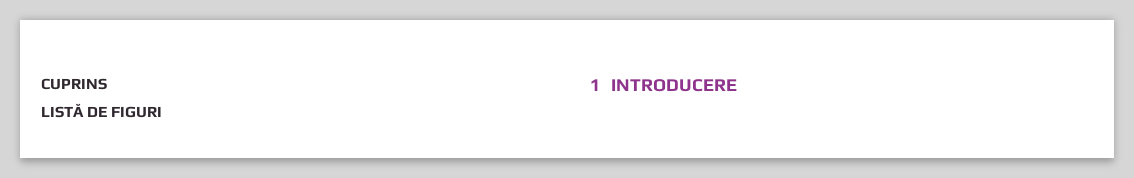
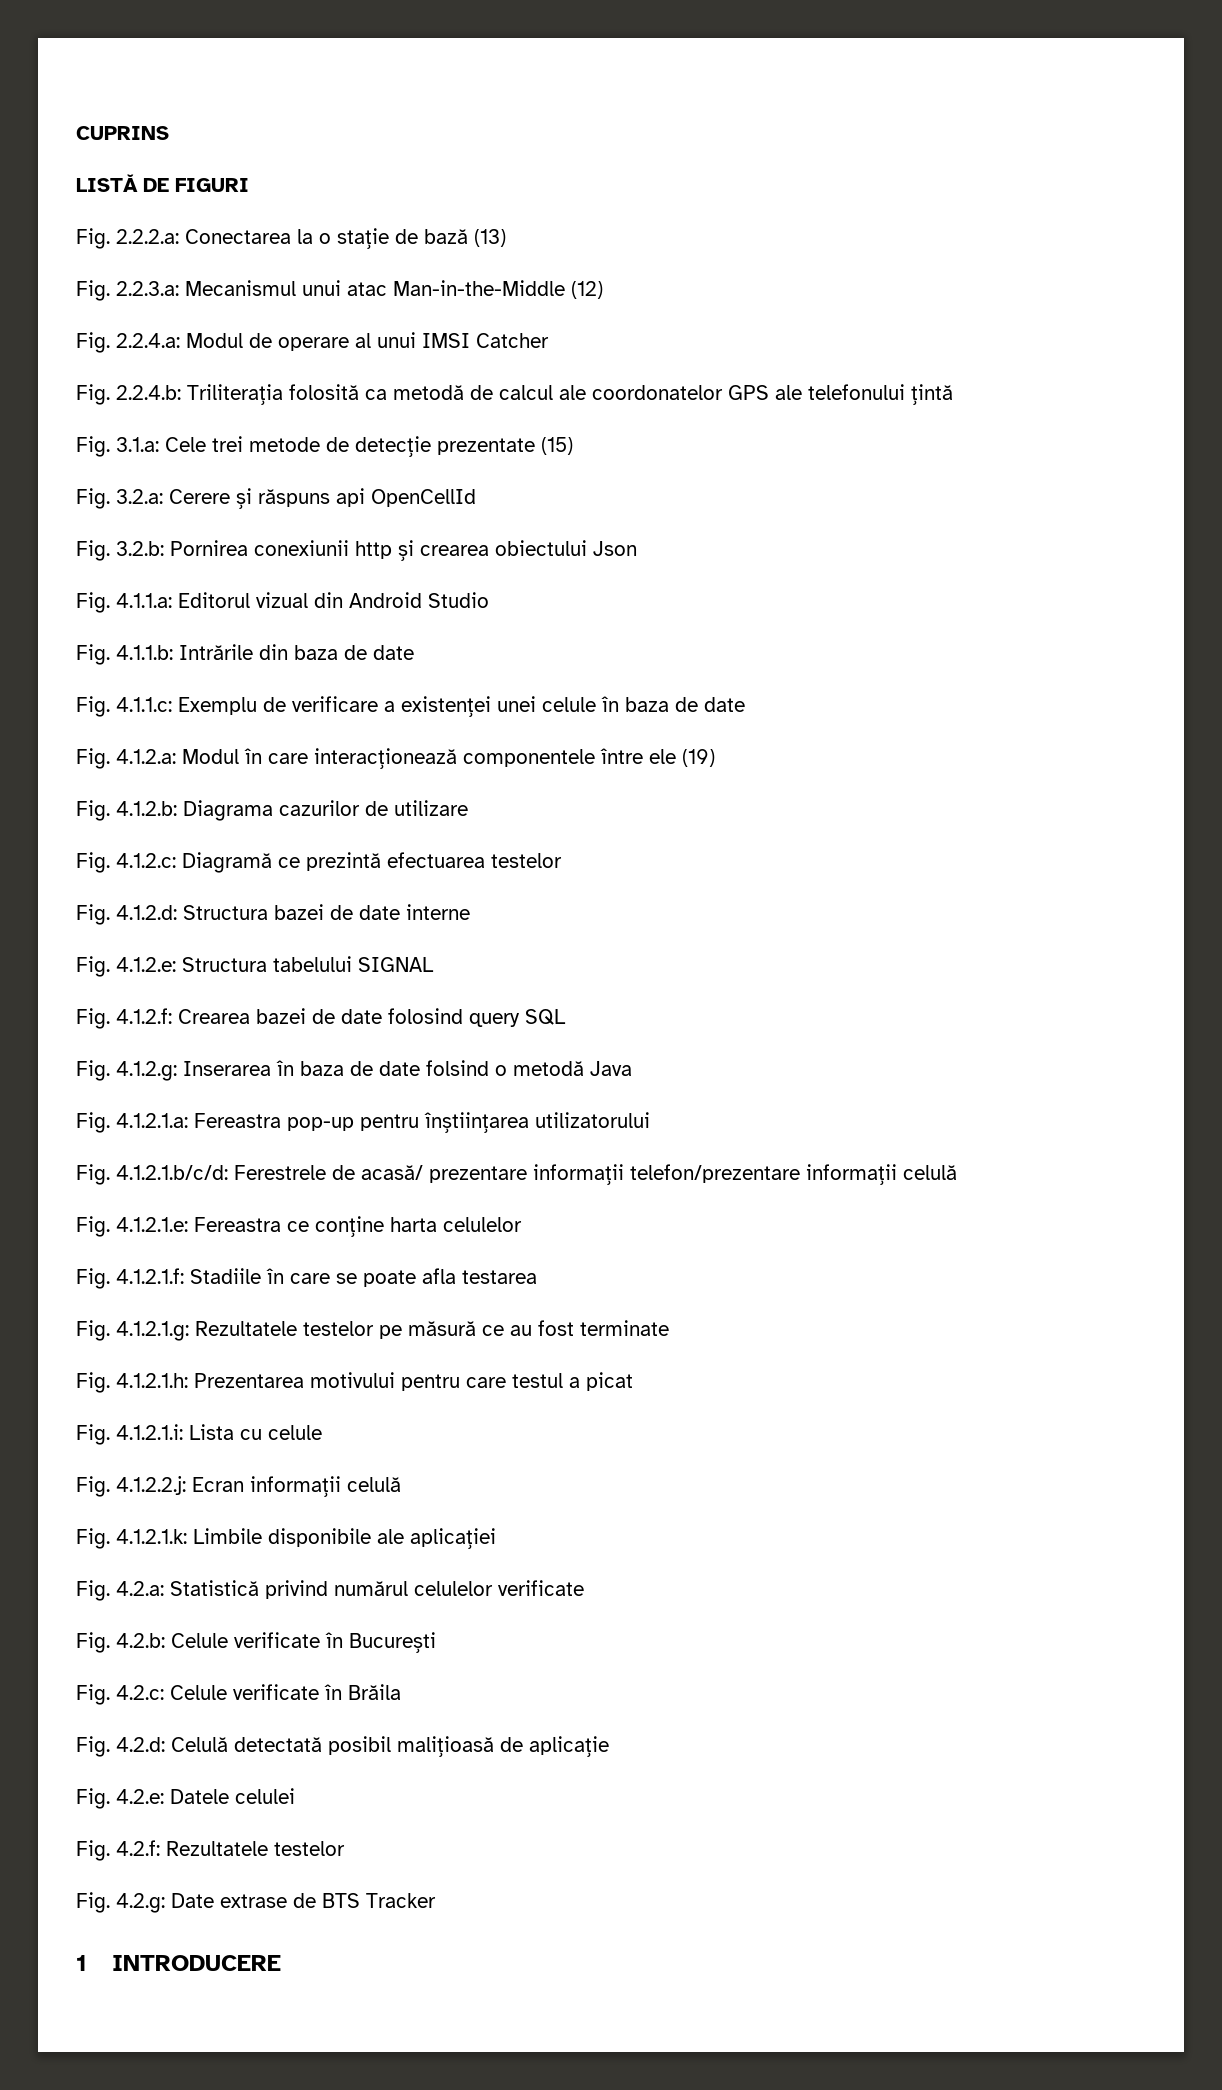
(163, 112) none -> [76,228,506,249] [76,280,603,301] [76,332,549,353] [76,384,953,405] [76,436,573,457] [76,488,476,509] [76,540,637,561] [76,592,489,613] [76,644,414,665] [76,696,745,717] [76,748,715,769] [76,800,468,821] [76,852,562,873] [76,904,470,925] [76,956,434,977] [76,1008,566,1029] [76,1060,632,1081] [76,1112,650,1133] [76,1164,957,1185] [76,1216,522,1237] [76,1268,537,1289] [76,1320,669,1341] [76,1372,633,1393] [76,1424,322,1445] [76,1476,401,1497] [76,1528,496,1549] [76,1580,584,1601] [76,1632,436,1653] [76,1684,401,1705] [76,1736,609,1757] [76,1788,295,1809] [76,1840,345,1861] [76,1892,436,1913] // Fig. 2.2.2.a: Conectarea la o stație de bază (13) // Fig. 2.2.3.a: Mecanismul unui atac Man-in-the-Middle (12) // Fig. 2.2.4.a: Modul de operare al unui IMSI Catcher // Fig. 2.2.4.b: Triliterația folosită ca metodă de calcul ale coordonatelor GPS ale telefonului țintă // Fig. 3.1.a: Cele trei metode de detecție prezentate (15) // Fig. 3.2.a: Cerere și răspuns api OpenCellId // Fig. 3.2.b: Pornirea conexiunii http și crearea obiectului Json // Fig. 4.1.1.a: Editorul vizual din Android Studio // Fig. 4.1.1.b: Intrările din baza de date // Fig. 4.1.1.c: Exemplu de verificare a existenței unei celule în baza de date // Fig. 4.1.2.a: Modul în care interacționează componentele între ele (19) // Fig. 4.1.2.b: Diagrama cazurilor de utilizare // Fig. 4.1.2.c: Diagramă ce prezintă efectuarea testelor // Fig. 4.1.2.d: Structura bazei de date interne // Fig. 4.1.2.e: Structura tabelului SIGNAL // Fig. 4.1.2.f: Crearea bazei de date folosind query SQL // Fig. 4.1.2.g: Inserarea în baza de date folsind o metodă Java // Fig. 4.1.2.1.a: Fereastra pop-up pentru înștiințarea utilizatorului // Fig. 4.1.2.1.b/c/d: Ferestrele de acasă/ prezentare informații telefon/prezentare informații celulă // Fig. 4.1.2.1.e: Fereastra ce conține harta celulelor // Fig. 4.1.2.1.f: Stadiile în care se poate afla testarea // Fig. 4.1.2.1.g: Rezultatele testelor pe măsură ce au fost terminate // Fig. 4.1.2.1.h: Prezentarea motivului pentru care testul a picat // Fig. 4.1.2.1.i: Lista cu celule // Fig. 4.1.2.2.j: Ecran informații celulă // Fig. 4.1.2.1.k: Limbile disponibile ale aplicației // Fig. 4.2.a: Statistică privind numărul celulelor verificate // Fig. 4.2.b: Celule verificate în București // Fig. 4.2.c: Celule verificate în Brăila // Fig. 4.2.d: Celulă detectată posibil malițioasă de aplicație // Fig. 4.2.e: Datele celulei // Fig. 4.2.f: Rezultatele testelor // Fig. 4.2.g: Date extrase de BTS Tracker

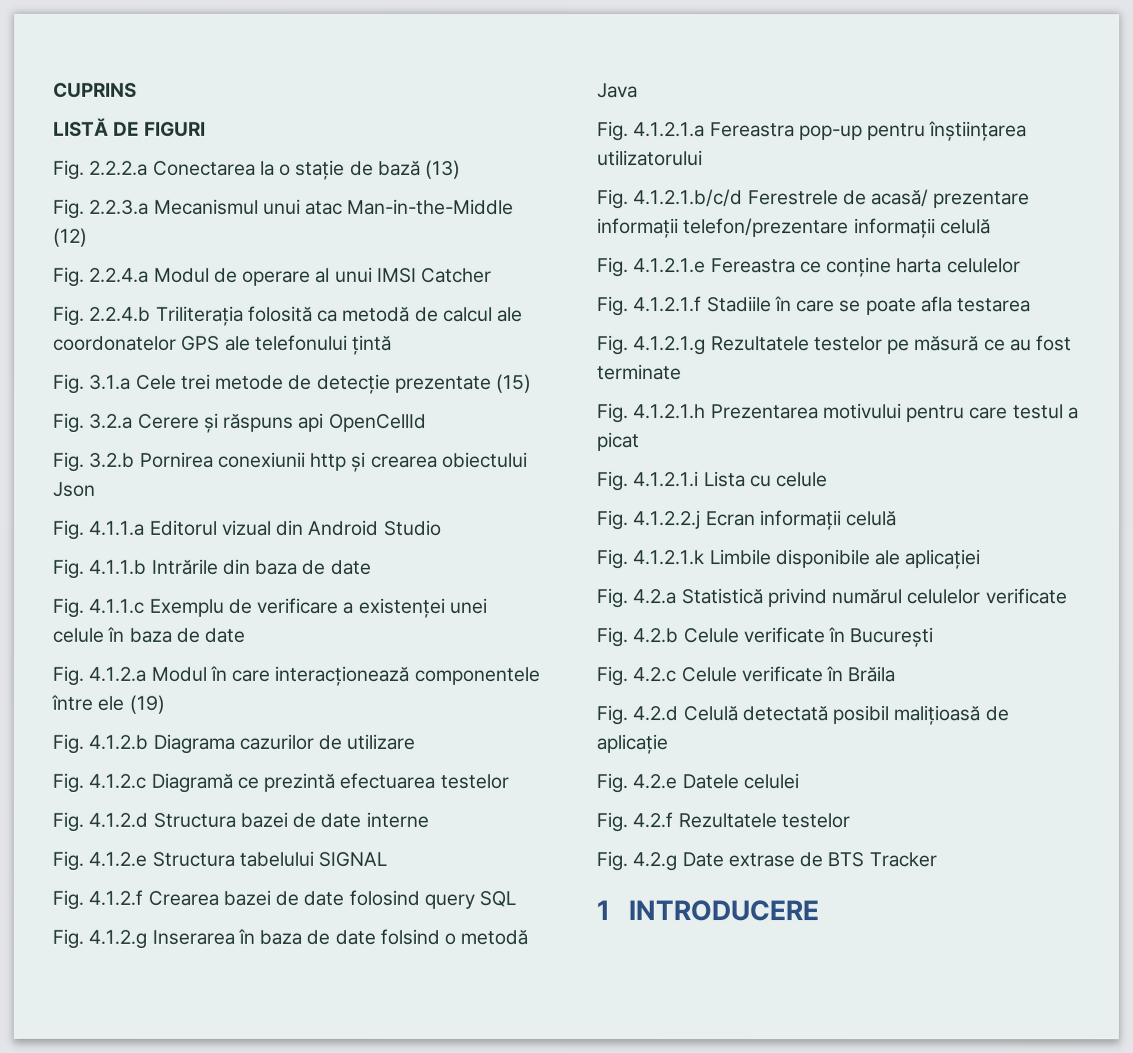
[116,229,179,244] 2.2.2.a: -> [89,160,149,176] 2.2.2.a
[116,281,179,296] 2.2.3.a: -> [89,199,150,215] 2.2.3.a
[116,333,180,348] 2.2.4.a: -> [89,267,150,283] 2.2.4.a
[116,385,181,400] 2.2.4.b: -> [89,306,152,322] 2.2.4.b
[116,437,159,452] 3.1.a: -> [89,374,132,390] 3.1.a
[116,489,163,504] 3.2.a: -> [89,413,134,429] 3.2.a
[116,541,164,556] 3.2.b: -> [89,452,136,468] 3.2.b
[116,593,172,608] 4.1.1.a: -> [88,520,146,536] 4.1.1.a
[116,645,173,660] 4.1.1.b: -> [88,559,147,575] 4.1.1.b
[116,697,172,712] 4.1.1.c: -> [88,598,145,614] 4.1.1.c
[116,749,176,764] 4.1.2.a: -> [88,666,147,682] 4.1.2.a
[116,801,177,816] 4.1.2.b: -> [88,734,149,750] 4.1.2.b
[116,853,176,868] 4.1.2.c: -> [88,773,147,789] 4.1.2.c
[116,905,177,920] 4.1.2.d: -> [88,812,149,828] 4.1.2.d
[116,957,176,972] 4.1.2.e: -> [88,851,148,867] 4.1.2.e
[116,1008,172,1024] 4.1.2.f: -> [88,889,144,906] 4.1.2.f
[116,1061,177,1081] 4.1.2.g: -> [88,929,148,949] 4.1.2.g
[116,1113,188,1128] 4.1.2.1.a: -> [633,122,706,138] 4.1.2.1.a
[116,1165,228,1180] 4.1.2.1.b/c/d: -> [633,189,744,208] 4.1.2.1.b/c/d
[116,1217,188,1232] 4.1.2.1.e: -> [633,258,707,274] 4.1.2.1.e
[116,1268,184,1284] 4.1.2.1.f: -> [633,296,703,313] 4.1.2.1.f
[116,1321,189,1341] 4.1.2.1.g: -> [633,336,707,356] 4.1.2.1.g
[116,1373,188,1388] 4.1.2.1.h: -> [633,404,707,420] 4.1.2.1.h
[116,1424,183,1440] 4.1.2.1.i: -> [633,471,700,488] 4.1.2.1.i
[116,1476,186,1495] 4.1.2.2.j: -> [632,510,702,530] 4.1.2.2.j
[116,1529,187,1544] 4.1.2.1.k: -> [632,550,705,566] 4.1.2.1.k
[116,1581,164,1596] 4.2.a: -> [632,589,677,605] 4.2.a
[116,1633,165,1648] 4.2.b: -> [632,628,679,644] 4.2.b
[116,1685,164,1700] 4.2.c: -> [632,667,677,683] 4.2.c
[116,1737,165,1752] 4.2.d: -> [632,706,679,722] 4.2.d
[116,1789,164,1804] 4.2.e: -> [632,774,678,790] 4.2.e
[116,1840,160,1856] 4.2.f: -> [632,812,674,829] 4.2.f
[116,1893,165,1913] 4.2.g: -> [632,852,678,872] 4.2.g

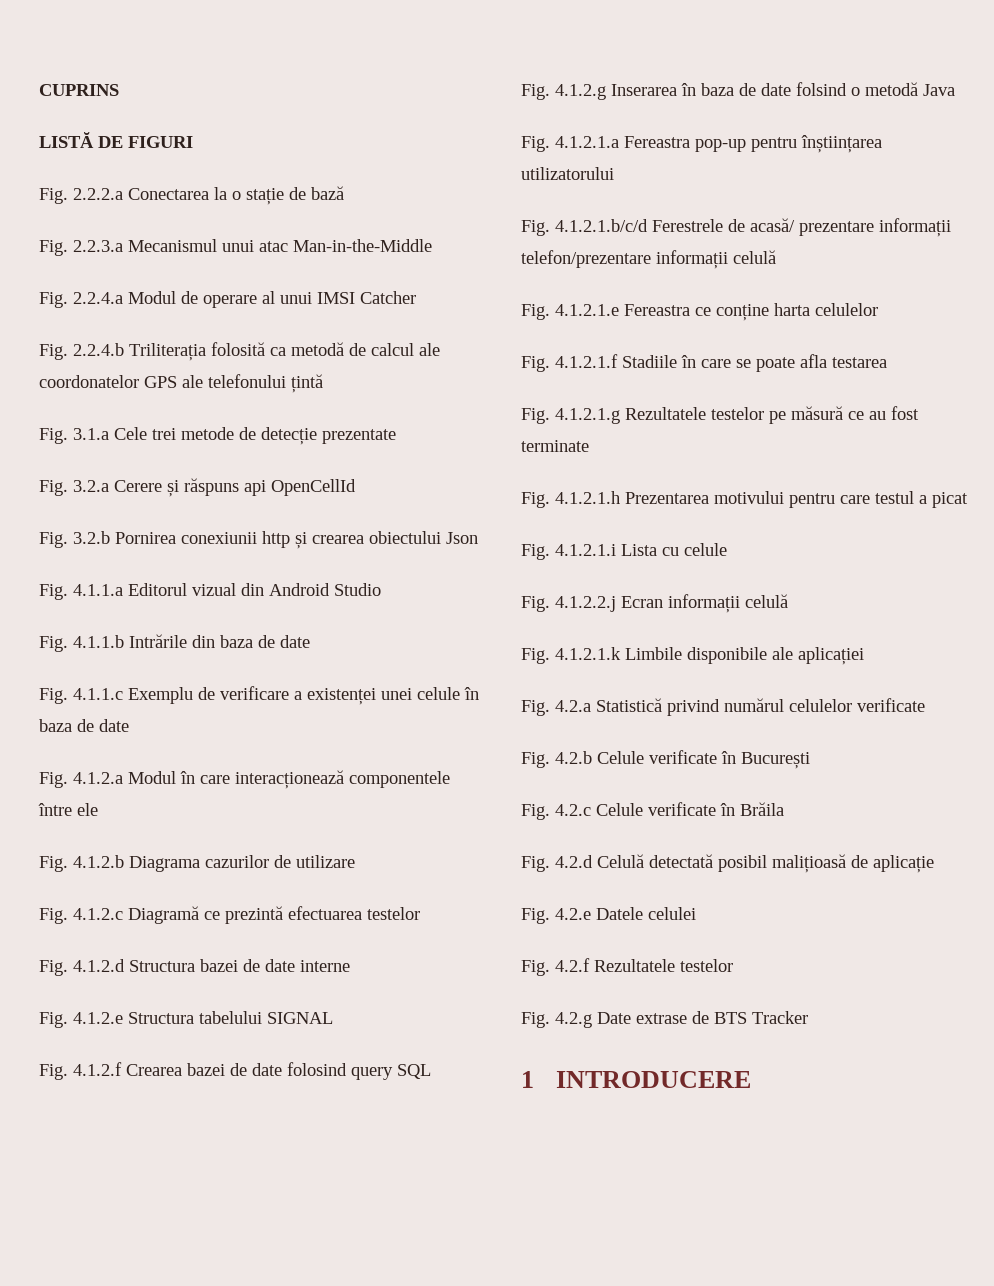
[425,159,462,179] (13) -> (344, 193) none
[53,227,88,247] (12) -> (432, 245) none
[496,373,533,393] (15) -> (396, 436) none
[128,694,165,714] (19) -> (98, 809) none

